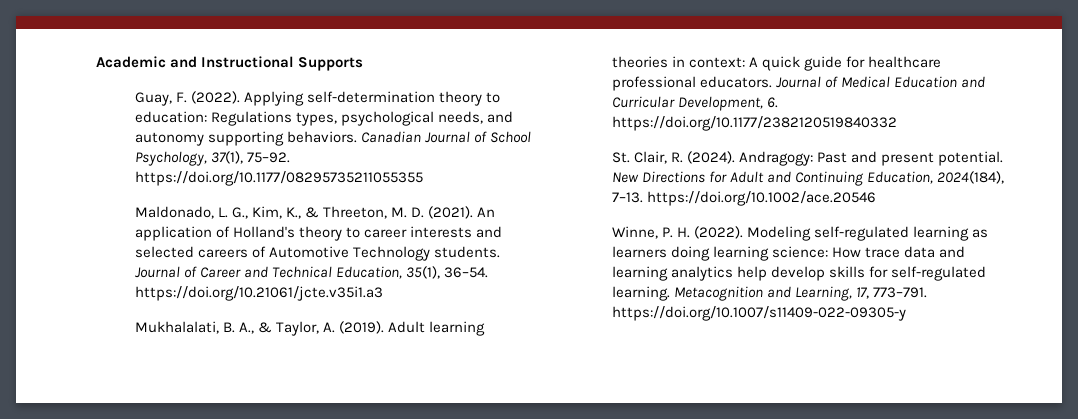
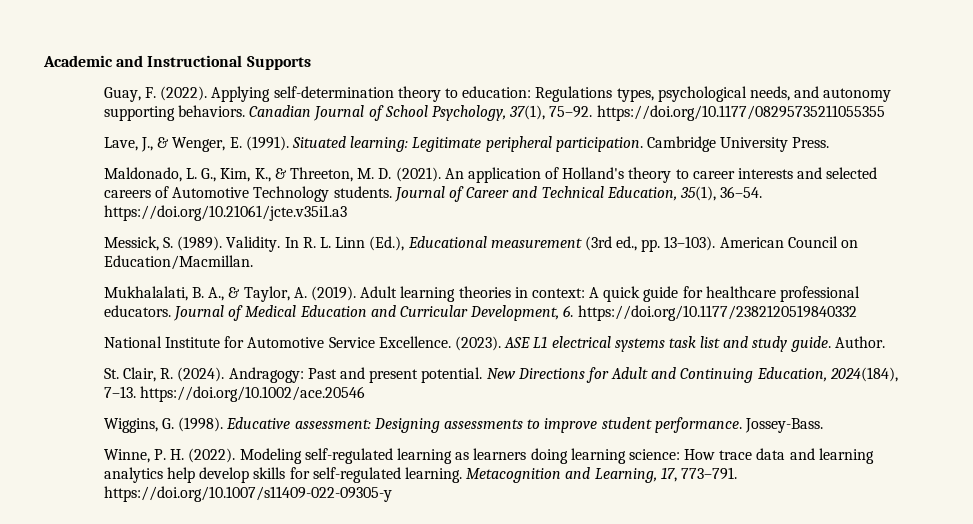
(423, 178) none -> [103,136,830,152] // Lave, J., & Wenger, E. (1991). Situated learning: Legitimate peripheral participation. Cambridge University Press.
(383, 293) none -> [103,236,858,252] [103,255,253,270] // Messick, S. (1989). Validity. In R. L. Linn (Ed.), Educational measurement (3rd ed., pp. 13–103). American Council on Education/Macmillan.
(897, 123) none -> [103,336,885,352] // National Institute for Automotive Service Excellence. (2023). ASE L1 electrical systems task list and study guide. Author.
(876, 198) none -> [103,417,823,433] // Wiggins, G. (1998). Educative assessment: Designing assessments to improve student performance. Jossey-Bass.

